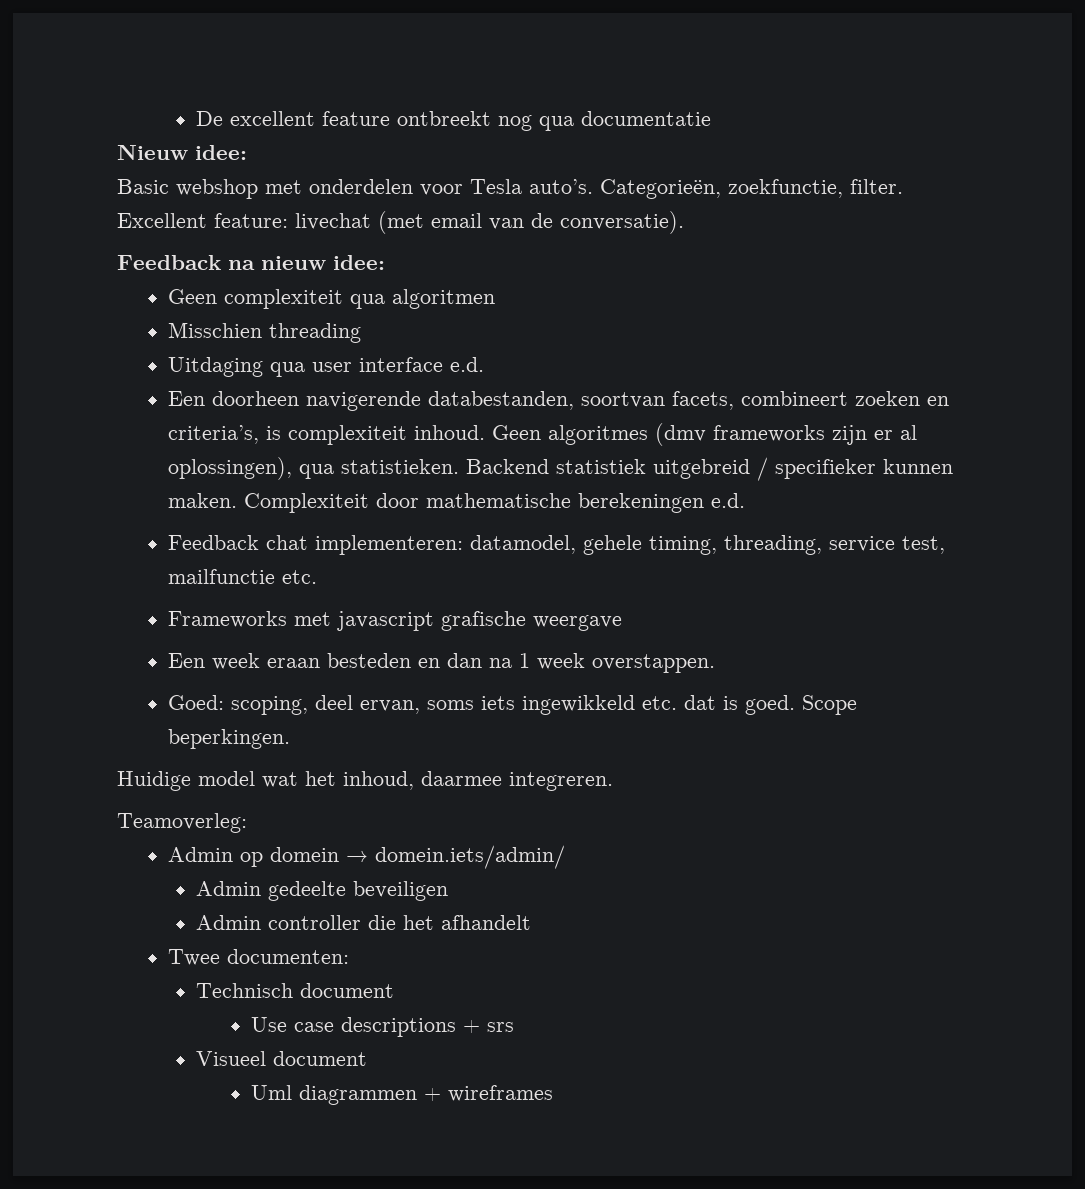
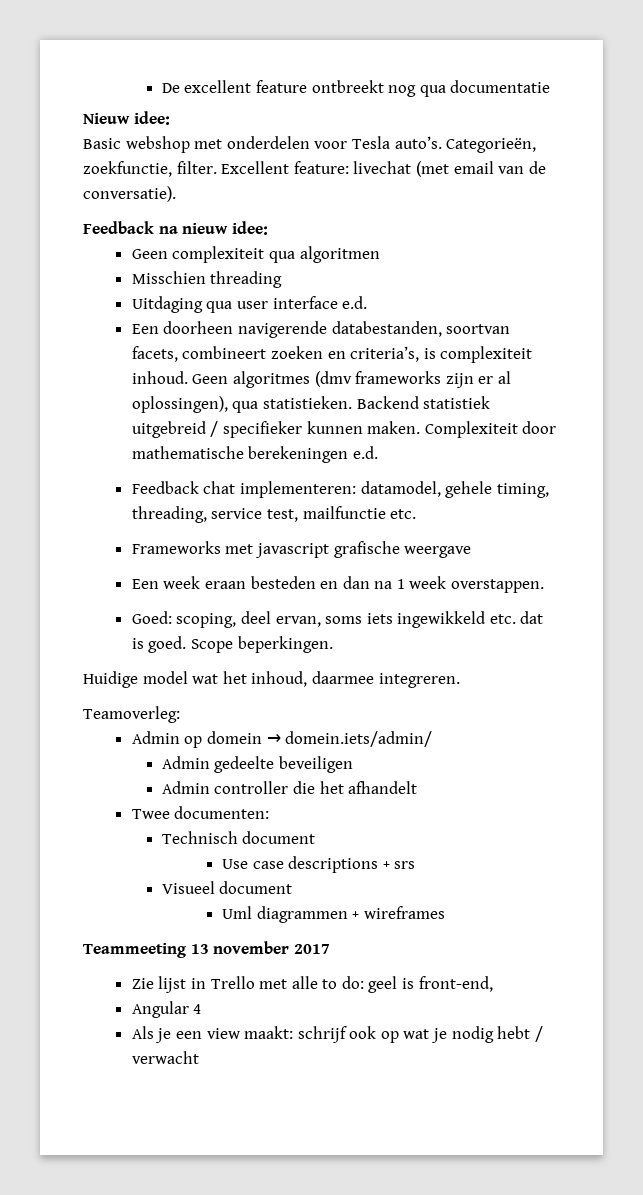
(554, 1093) none -> [83,941,330,958] [131,976,493,993] [131,1001,202,1018] [131,1026,543,1043] [131,1051,199,1064] // Teammeeting 13 november 2017 // Zie lijst in Trello met alle to do: geel is front-end, // Angular 4 // Als je een view maakt: schrijf ook op wat je nodig hebt / verwacht

